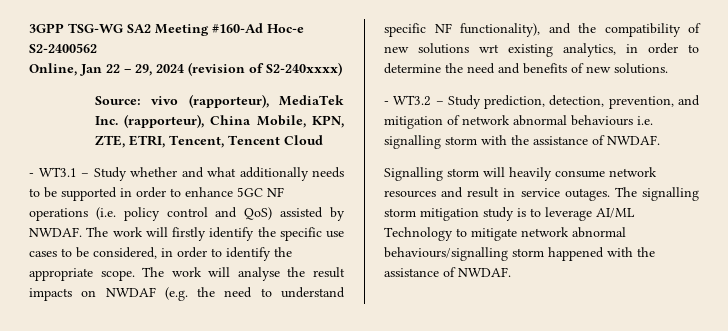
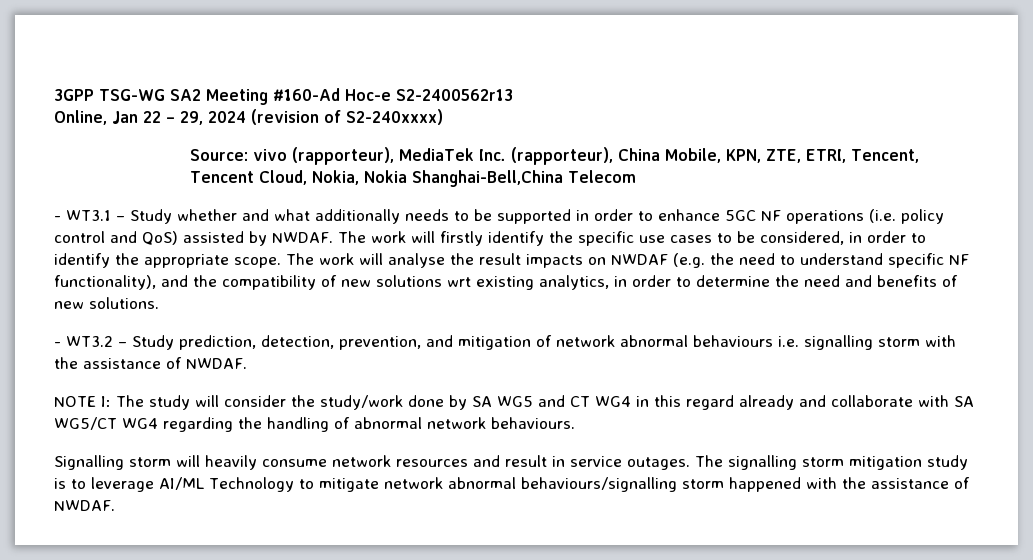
[29,43,97,53] S2-2400562 -> [396,89,513,101] S2-2400562r13
[283,135,323,145] Cloud -> [258,170,636,187] Cloud, Nokia, Nokia Shanghai-Bell,China Telecom
(660, 140) none -> [54,395,974,410] [54,417,575,432] // NOTE I: The study will consider the study/work done by SA WG5 and CT WG4 in this regard already and collaborate with SA WG5/CT WG4 regarding the handling of abnormal network behaviours.

